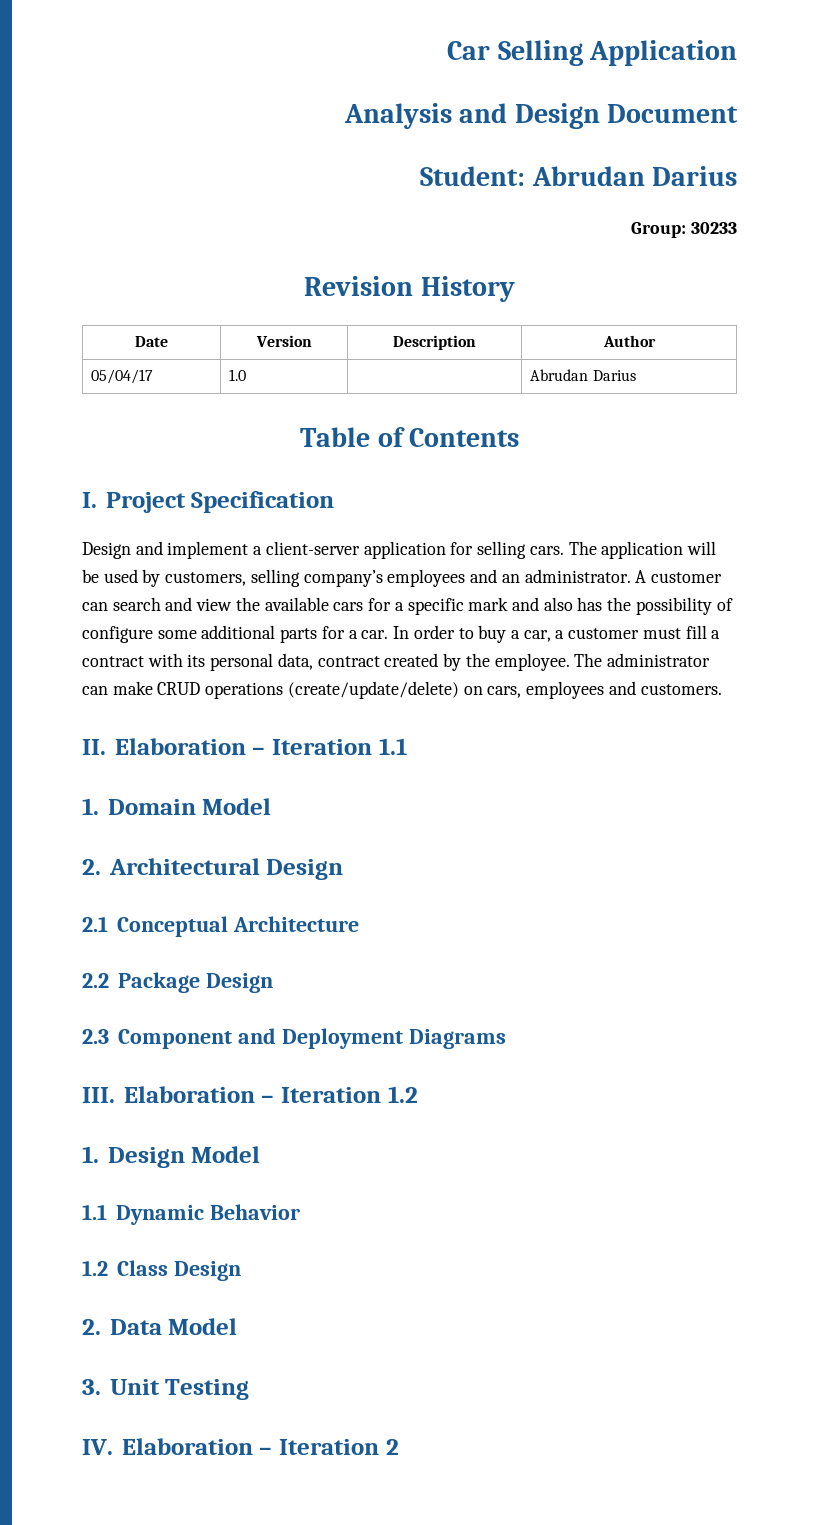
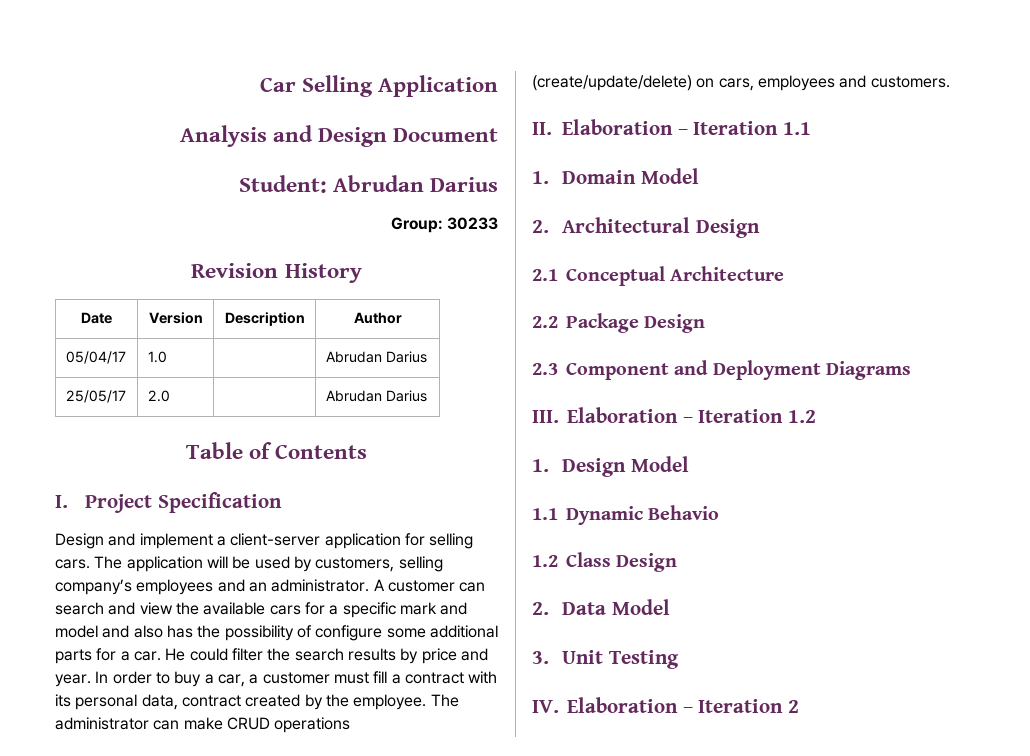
(636, 375) none -> [65,390,126,403] [147,390,170,402] [325,390,427,402] // 25/05/17 | 2.0 | | Abrudan Darius
(539, 604) none -> [55,625,130,638] model and
(389, 634) none -> [165,648,488,664] [55,674,91,687] He could filter the search results by price and year.
[209,1204,300,1220] Behavior -> [648,505,720,520] Behavio

